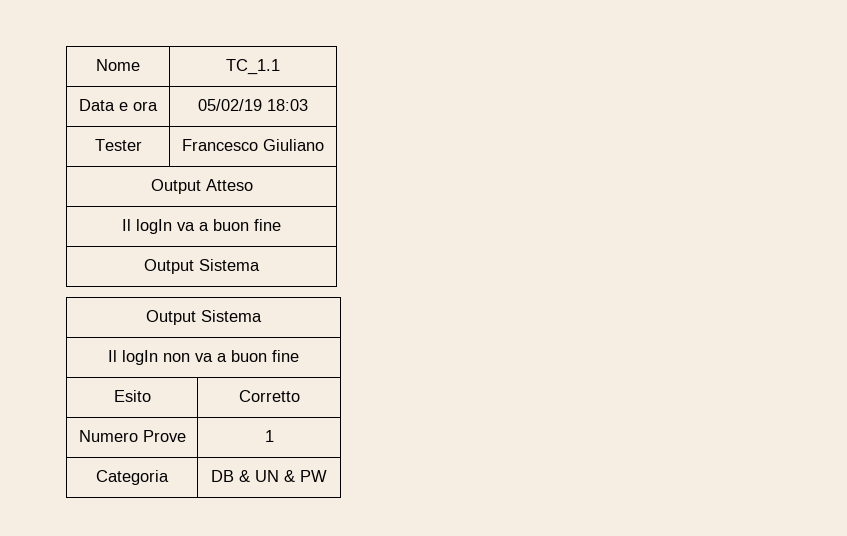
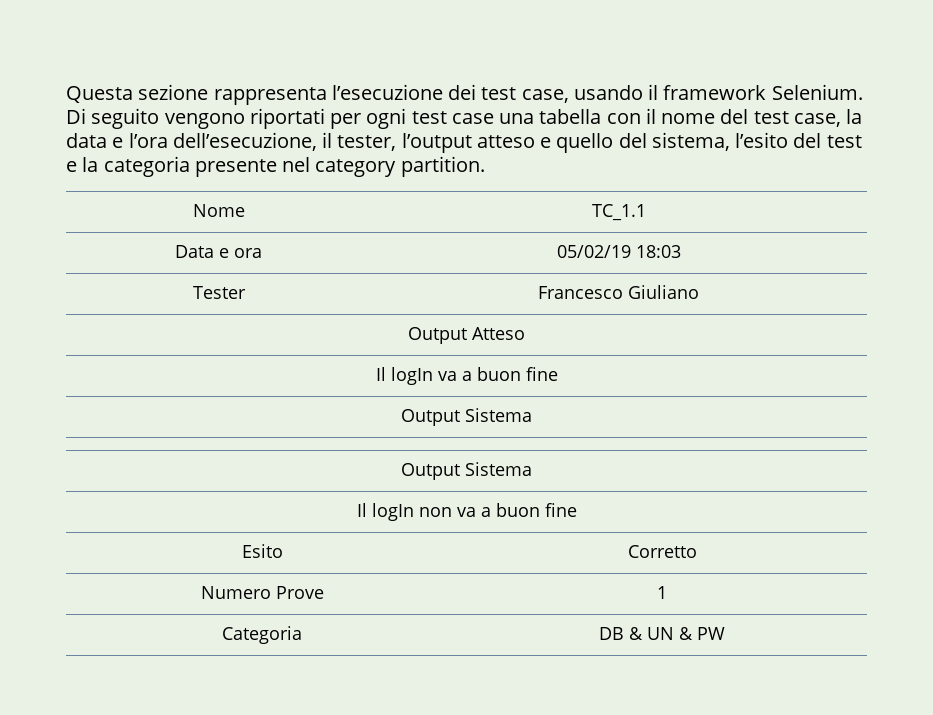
(96, 65) none -> [66,84,863,105] [66,108,863,129] [66,132,862,153] [66,156,485,177] Questa sezione rappresenta l’esecuzione dei test case, usando il framework Selenium. Di seguito vengono riportati per ogni test case una tabella con il nome del test case, la data e l’ora dell’esecuzione, il tester, l’output atteso e quello del sistema, l’esito del test e la categoria presente nel category partition. //

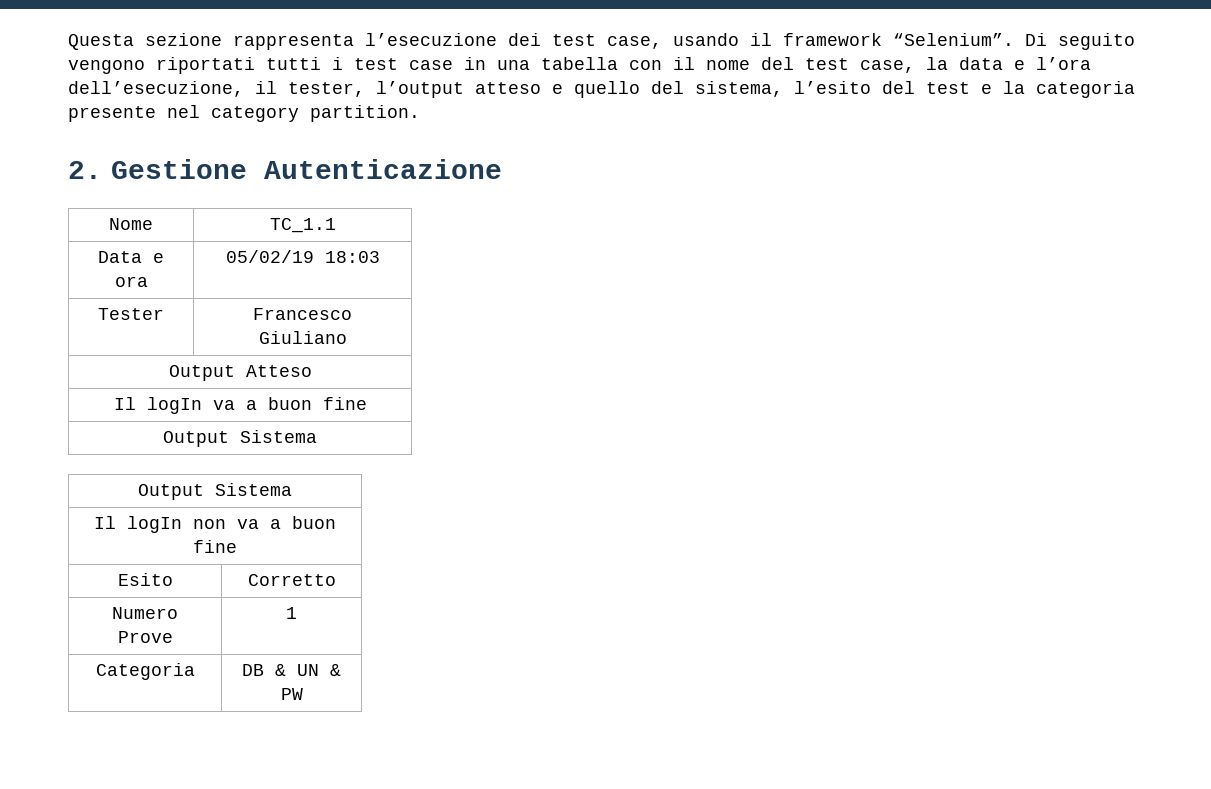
[771,84,863,100] Selenium. -> [893,33,1014,46] “Selenium”.
[330,108,407,129] per ogni -> [266,57,343,70] tutti i
(494, 118) none -> [464,57,486,70] in
(485, 166) none -> [68,159,502,179] // 2. Gestione Autenticazione

